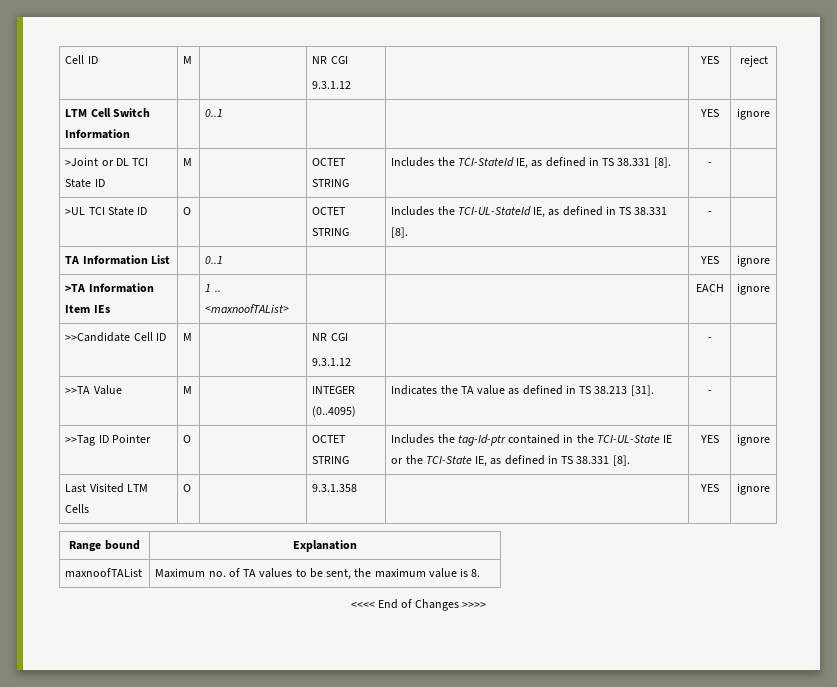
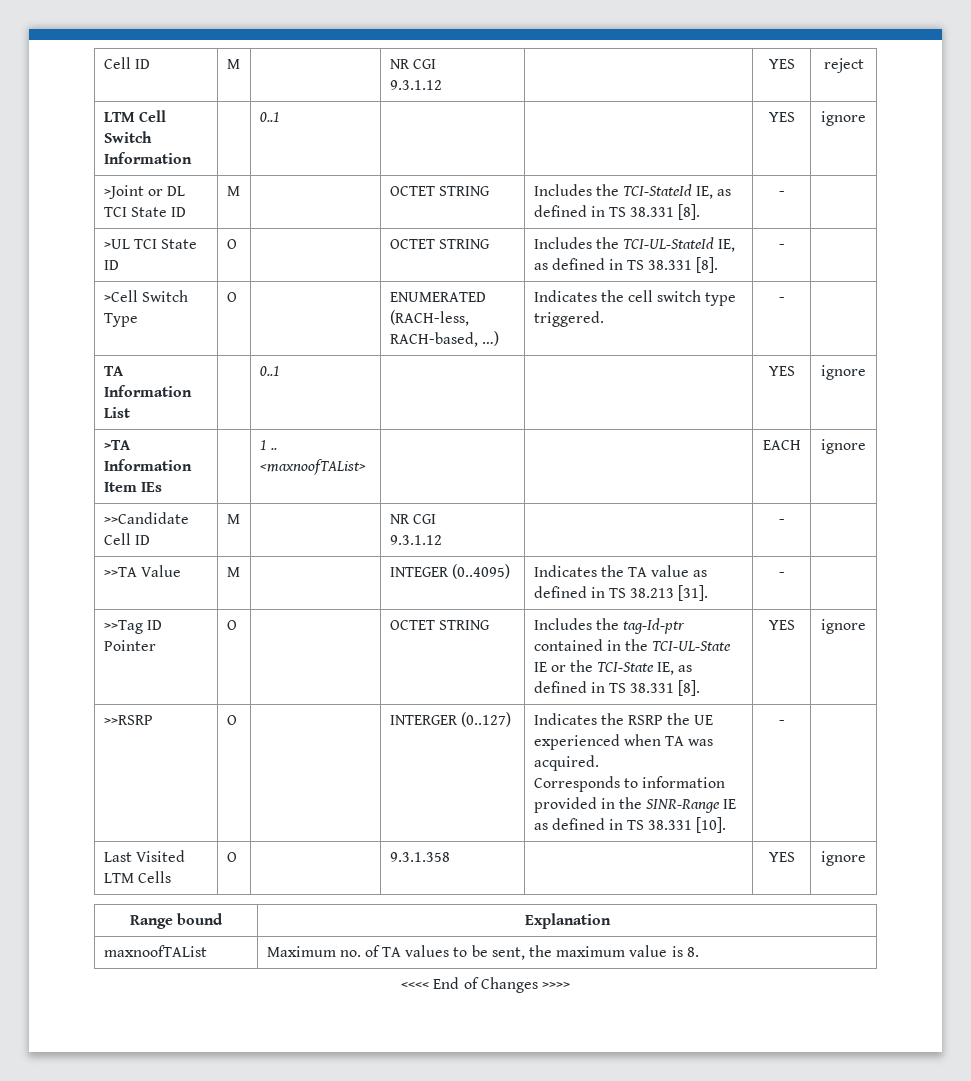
(712, 213) none -> [103,290,188,302] [103,313,138,327] [226,292,237,302] [389,292,486,302] [389,310,469,326] [389,331,499,347] [533,290,737,306] [533,311,604,327] [778,297,785,302] // >Cell Switch Type | O | | ENUMERATED (RACH-less, RACH-based, …) | Indicates the cell switch type triggered. | - |
(770, 440) none -> [103,715,153,725] [226,715,237,725] [389,712,511,727] [533,713,714,725] [533,734,714,750] [533,755,599,771] [533,776,725,792] [533,797,737,813] [533,817,727,833] [778,720,785,725] // >>RSRP | O | | INTERGER (0..127) | Indicates the RSRP the UE experienced when TA was acquired. // Corresponds to information provided in the SINR-Range IE as defined in TS 38.331 [10]. | - |

